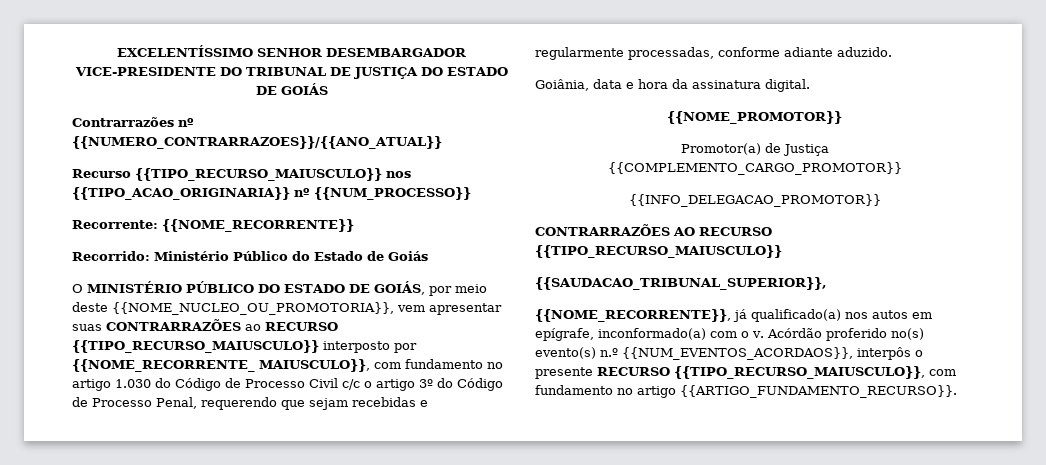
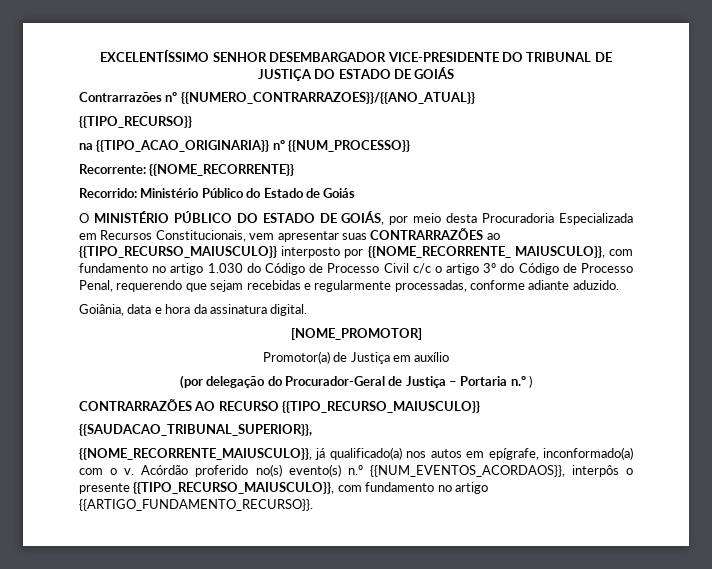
[72,168,411,181] Recurso {{TIPO_RECURSO_MAIUSCULO}} nos -> [79,116,192,128] [79,143,93,150] {{TIPO_RECURSO}} // na
[72,302,394,315] deste {{NOME_NUCLEO_OU_PROMOTORIA}}, -> [446,213,634,225] [79,230,246,242] desta Procuradoria Especializada em Recursos Constitucionais,
[265,322,338,331] RECURSO -> (500, 236) none
[667,111,842,124] {{NOME_PROMOTOR}} -> [290,328,422,340] [NOME_PROMOTOR]
[607,162,902,175] [628,194,881,207] {{COMPLEMENTO_CARGO_PROMOTOR}} // {{INFO_DELEGACAO_PROMOTOR}} -> [392,352,450,362] [179,375,533,389] em auxílio // (por delegação do Procurador-Geral de Justiça – Portaria n.º )
[535,309,731,322] {{NOME_RECORRENTE}}, -> [79,448,312,460] {{NOME_RECORRENTE_MAIUSCULO}},
[597,367,670,376] RECURSO -> (130, 488) none

